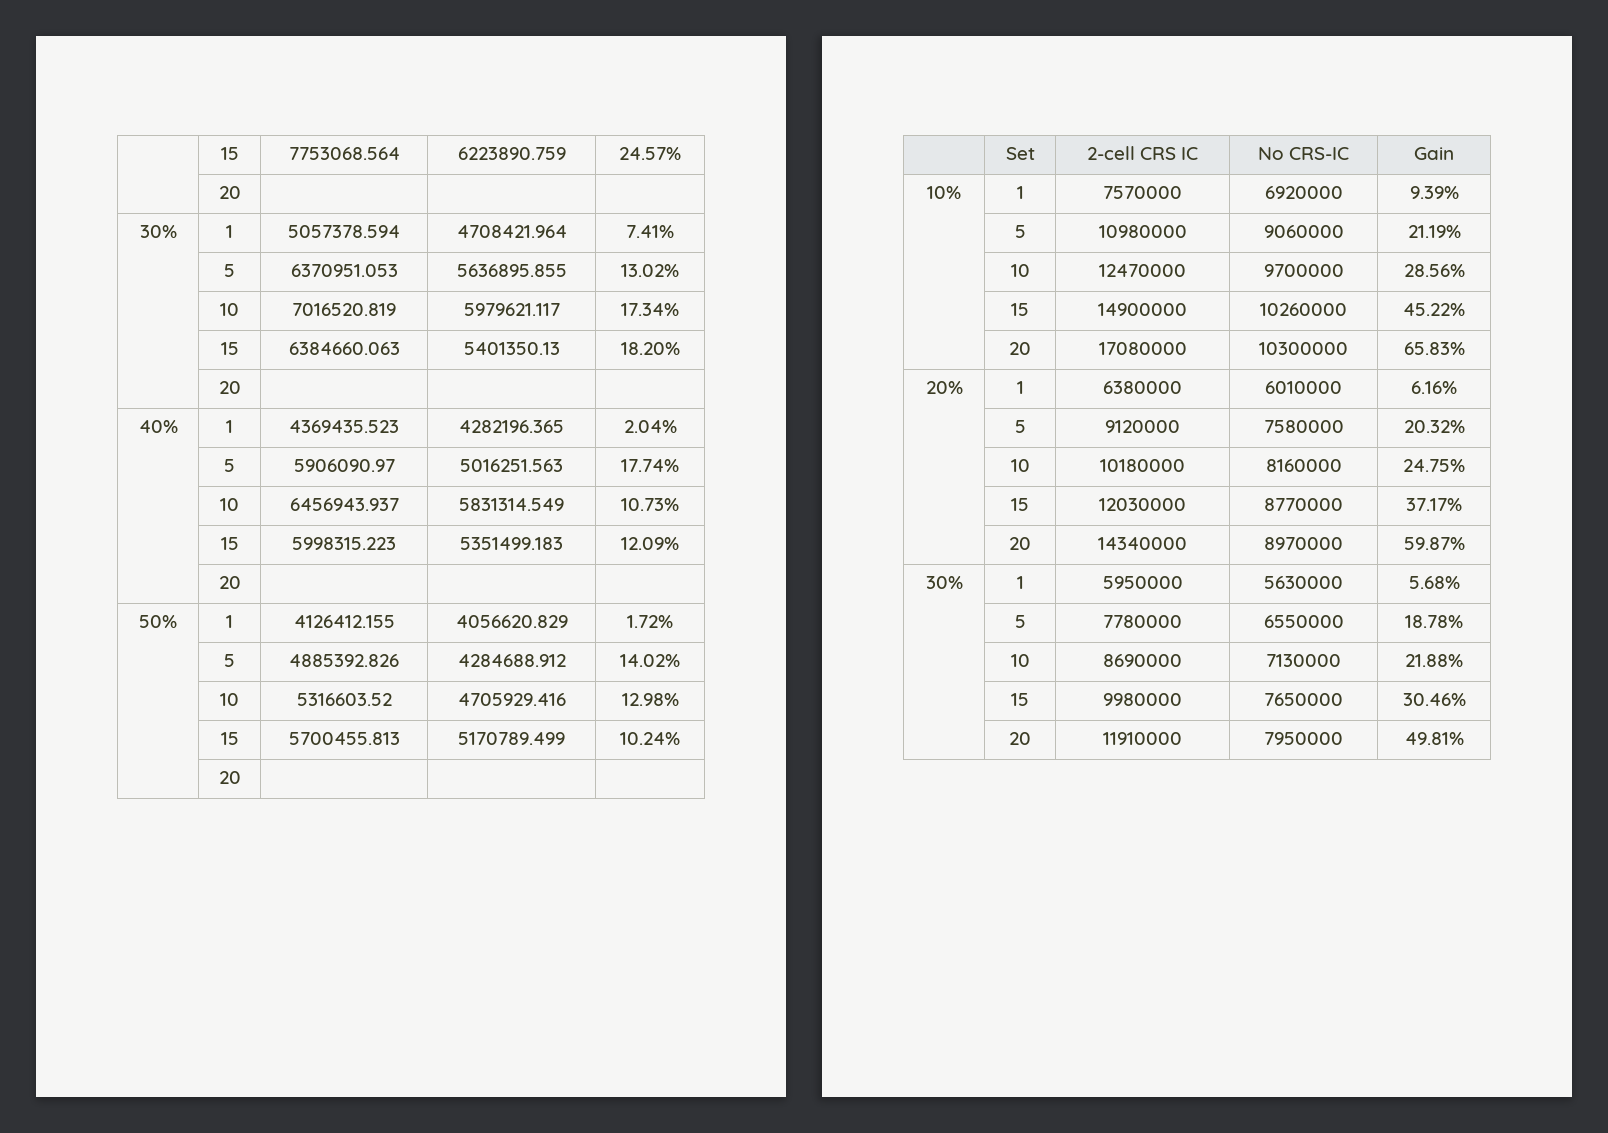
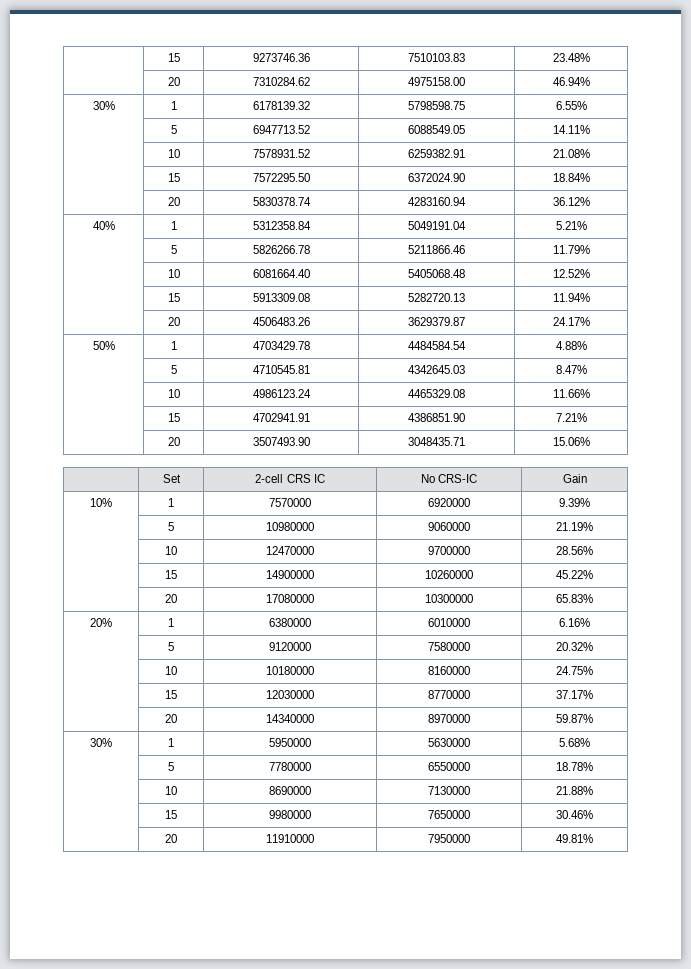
[220,147,239,160] [288,147,400,160] [457,147,566,160] [619,147,681,160] [218,186,241,199] [139,225,177,238] [226,225,233,238] [288,225,400,238] [456,225,567,238] [626,225,674,238] [224,264,235,277] [290,264,398,277] [456,264,567,277] [621,264,679,277] [220,303,239,316] [292,303,396,316] [463,303,560,316] [621,303,679,316] [220,342,239,355] [288,342,400,355] [463,342,560,355] [620,342,680,355] [218,381,241,394] [138,420,178,433] [226,420,233,433] [289,420,399,433] [459,420,564,433] [623,420,677,433] [224,459,235,472] [293,459,395,472] [460,459,563,472] [621,459,679,472] [220,498,239,511] [289,498,399,511] [459,498,564,511] [621,498,679,511] [220,537,239,550] [292,537,396,550] [460,537,563,550] [621,537,679,550] [218,576,241,589] [139,615,177,628] [226,615,233,628] [293,615,395,628] [455,615,568,628] [627,615,673,628] [224,654,235,667] [289,654,399,667] [457,654,566,667] [620,654,680,667] [220,693,239,706] [296,693,392,706] [457,693,566,706] [621,693,679,706] [220,732,239,745] [288,732,400,745] [458,732,565,745] [620,732,680,745] [218,771,241,784] | 15 | 7753068.564 | 6223890.759 | 24.57% // | 20 | | | // 30% | 1 | 5057378.594 | 4708421.964 | 7.41% // | 5 | 6370951.053 | 5636895.855 | 13.02% // | 10 | 7016520.819 | 5979621.117 | 17.34% // | 15 | 6384660.063 | 5401350.13 | 18.20% // | 20 | | | // 40% | 1 | 4369435.523 | 4282196.365 | 2.04% // | 5 | 5906090.97 | 5016251.563 | 17.74% // | 10 | 6456943.937 | 5831314.549 | 10.73% // | 15 | 5998315.223 | 5351499.183 | 12.09% // | 20 | | | // 50% | 1 | 4126412.155 | 4056620.829 | 1.72% // | 5 | 4885392.826 | 4284688.912 | 14.02% // | 10 | 5316603.52 | 4705929.416 | 12.98% // | 15 | 5700455.813 | 5170789.499 | 10.24% // | 20 | | | -> [167,53,180,62] [252,53,310,62] [408,53,466,62] [552,53,590,62] [167,77,180,86] [252,77,310,86] [408,77,466,86] [552,77,590,86] [92,101,115,110] [170,101,177,110] [252,101,310,110] [408,101,466,110] [555,101,587,110] [170,125,177,134] [252,125,310,134] [408,125,466,134] [552,125,590,134] [167,149,180,158] [252,149,310,158] [408,149,466,158] [552,149,590,158] [167,173,180,182] [252,173,310,182] [408,173,466,182] [552,173,590,182] [167,197,180,206] [252,197,311,206] [408,197,467,206] [552,197,590,206] [92,221,115,230] [170,221,177,230] [252,221,311,230] [408,221,467,230] [555,221,587,230] [170,245,177,254] [252,245,310,254] [408,245,466,254] [552,245,590,254] [167,269,180,278] [252,269,310,278] [408,269,466,278] [552,269,590,278] [167,293,180,302] [252,293,310,302] [408,293,466,302] [552,293,590,302] [167,317,180,326] [252,317,310,326] [408,317,466,326] [552,317,590,326] [92,341,115,350] [170,341,177,350] [252,341,310,350] [408,341,467,350] [555,341,587,350] [170,365,177,374] [252,365,310,374] [408,365,466,374] [555,365,587,374] [167,389,180,398] [252,389,311,398] [408,389,466,398] [552,389,590,398] [167,413,180,422] [252,413,310,422] [408,413,466,422] [555,413,587,422] [167,437,180,446] [252,437,310,446] [408,437,466,446] [552,437,590,446] | 15 | 9273746.36 | 7510103.83 | 23.48% // | 20 | 7310284.62 | 4975158.00 | 46.94% // 30% | 1 | 6178139.32 | 5798598.75 | 6.55% // | 5 | 6947713.52 | 6088549.05 | 14.11% // | 10 | 7578931.52 | 6259382.91 | 21.08% // | 15 | 7572295.50 | 6372024.90 | 18.84% // | 20 | 5830378.74 | 4283160.94 | 36.12% // 40% | 1 | 5312358.84 | 5049191.04 | 5.21% // | 5 | 5826266.78 | 5211866.46 | 11.79% // | 10 | 6081664.40 | 5405068.48 | 12.52% // | 15 | 5913309.08 | 5282720.13 | 11.94% // | 20 | 4506483.26 | 3629379.87 | 24.17% // 50% | 1 | 4703429.78 | 4484584.54 | 4.88% // | 5 | 4710545.81 | 4342645.03 | 8.47% // | 10 | 4986123.24 | 4465329.08 | 11.66% // | 15 | 4702941.91 | 4386851.90 | 7.21% // | 20 | 3507493.90 | 3048435.71 | 15.06%

